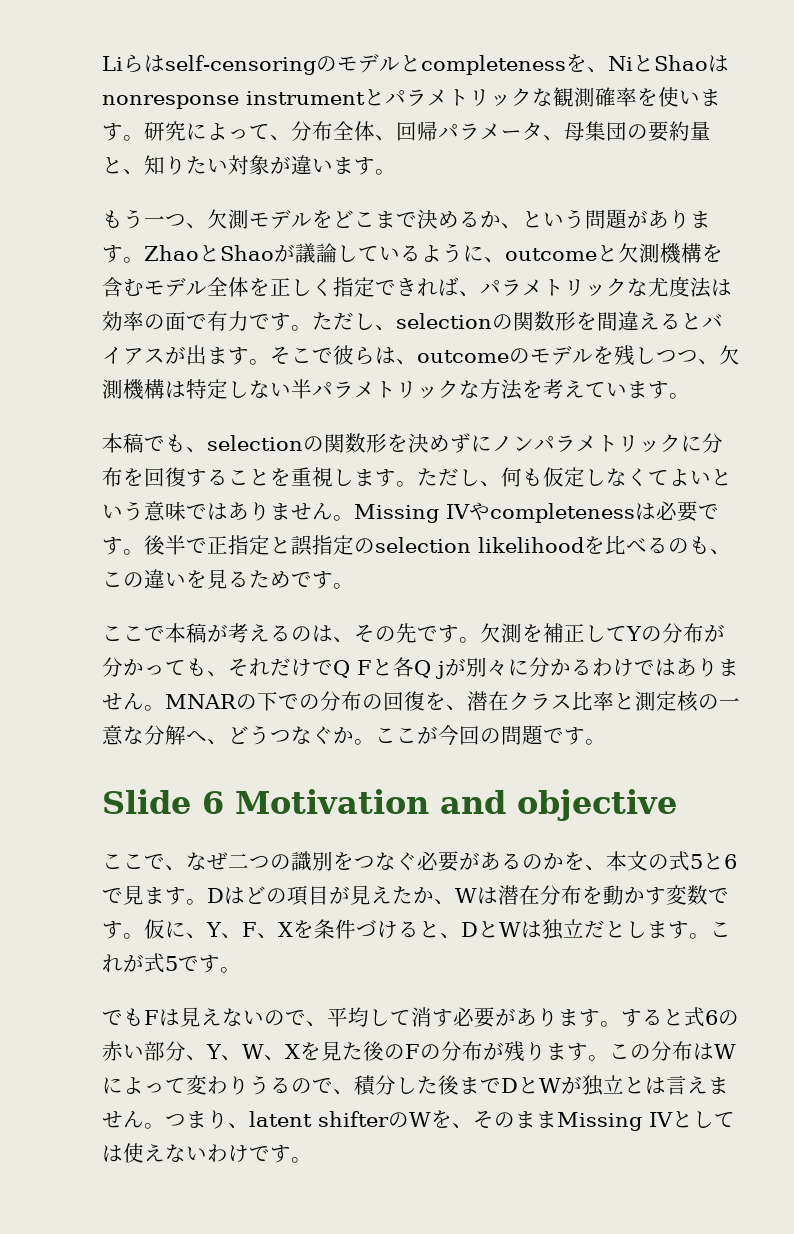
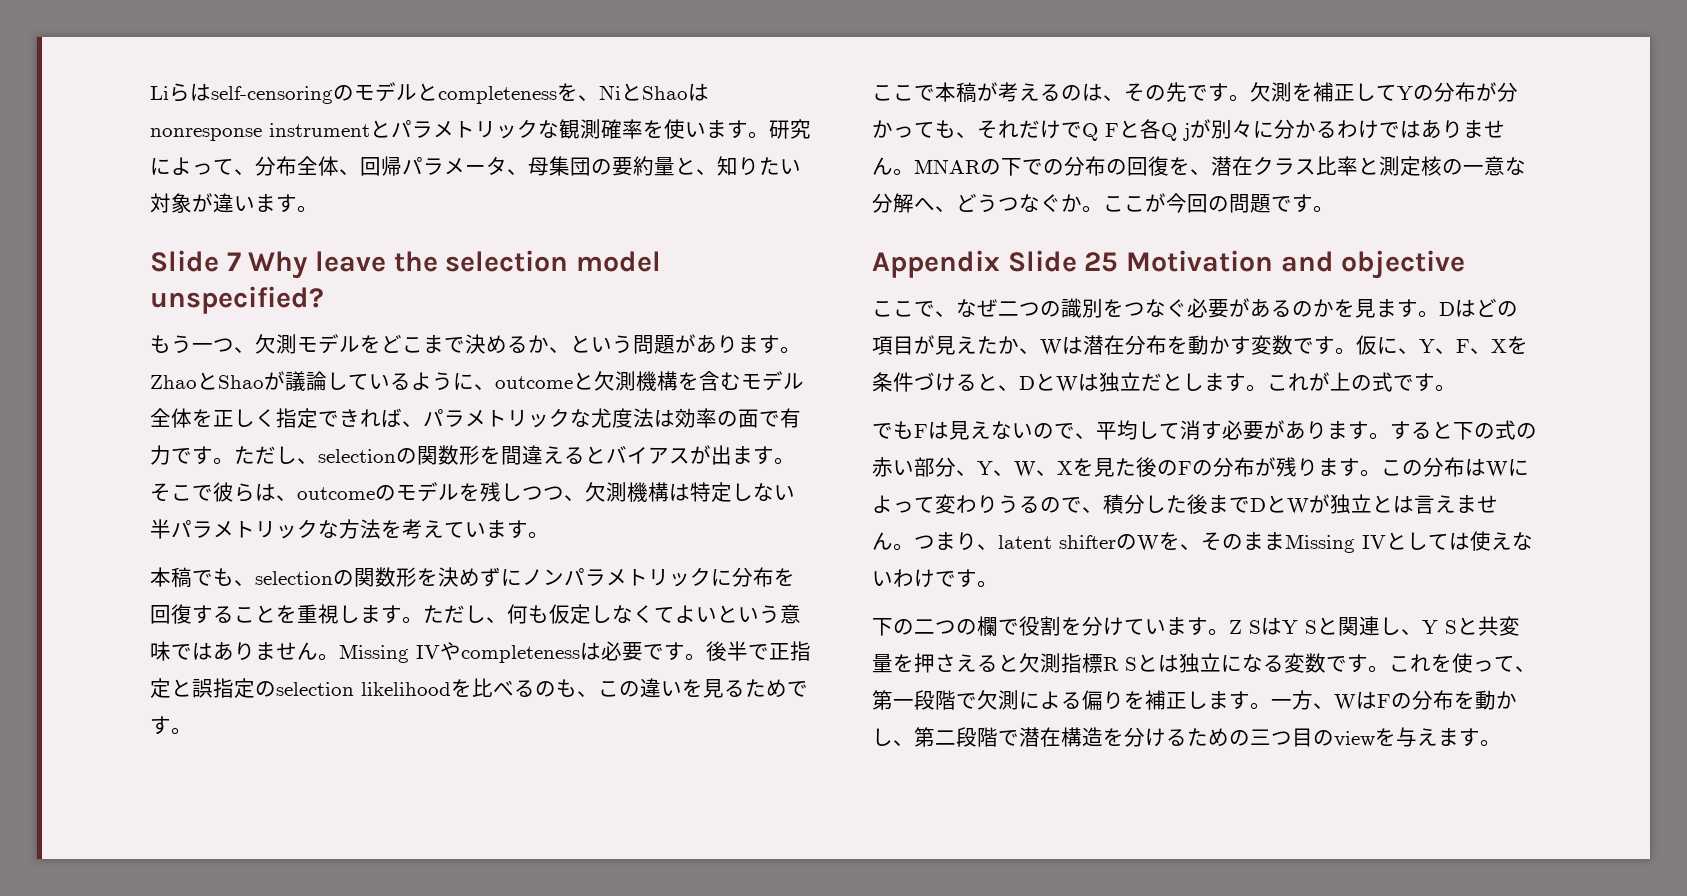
(396, 172) none -> [150,250,662,279] [150,286,324,314] // Slide 7 Why leave the selection model unspecified?
[102,789,224,814] Slide 6 -> [872,250,1119,278] Appendix Slide 25
[585,851,737,871] [102,888,123,903] 、本文の式5と6で -> (1355, 308) none
[144,953,178,973] 式5 -> [1330,372,1393,392] 上の式
[684,1007,718,1027] 式6 -> [1453,420,1516,440] 下の式
(312, 1160) none -> [872,616,1520,636] [872,653,1536,673] [872,690,1517,711] [872,727,1501,747] // 下の二つの欄で役割を分けています。Z SはY Sと関連し、Y Sと共変量を押さえると欠測指標R Sとは独立になる変数です。これを使って、第一段階で欠測による偏りを補正します。一方、WはFの分布を動かし、第二段階で潜在構造を分けるための三つ目のviewを与えます。

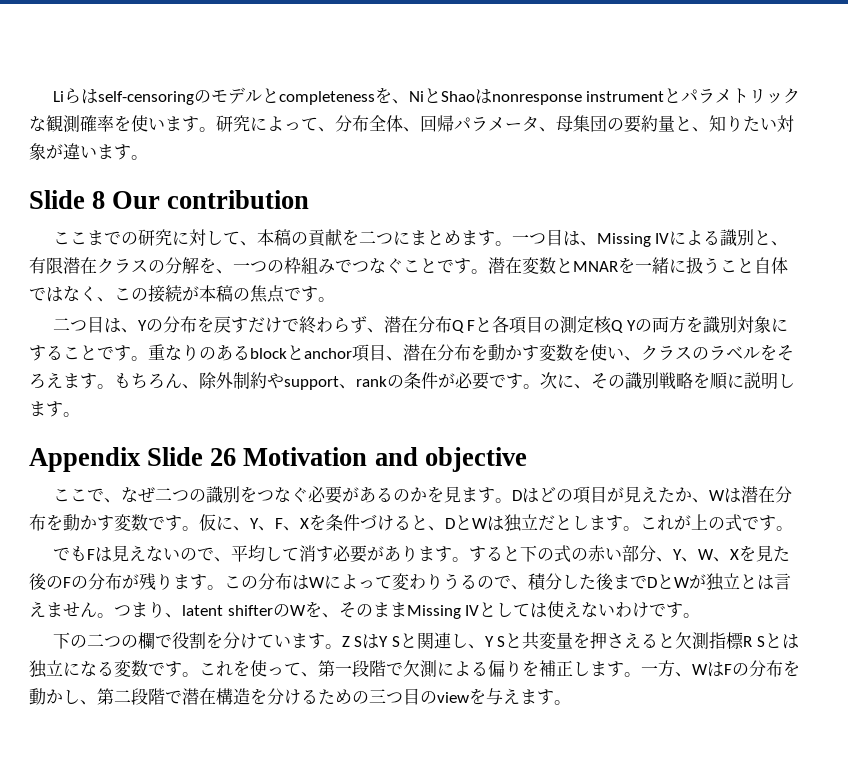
[226,250,662,279] [150,286,324,314] [150,334,801,354] [150,371,804,391] [150,408,801,428] [150,445,795,465] [150,482,795,502] [150,519,549,539] [150,567,795,588] [150,604,801,624] [150,641,811,663] [150,678,808,698] [150,716,192,735] [872,82,1518,103] [872,119,1505,141] [872,156,1526,176] [872,193,1292,213] 7 Why leave the selection model unspecified? // もう一つ、欠測モデルをどこまで決めるか、という問題があります。ZhaoとShaoが議論しているように、outcomeと欠測機構を含むモデル全体を正しく指定できれば、パラメトリックな尤度法は効率の面で有力です。ただし、selectionの関数形を間違えるとバイアスが出ます。そこで彼らは、outcomeのモデルを残しつつ、欠測機構は特定しない半パラメトリックな方法を考えています。 // 本稿でも、selectionの関数形を決めずにノンパラメトリックに分布を回復することを重視します。ただし、何も仮定しなくてよいという意味ではありません。Missing IVやcompletenessは必要です。後半で正指定と誤指定のselection likelihoodを比べるのも、この違いを見るためです。 // ここで本稿が考えるのは、その先です。欠測を補正してYの分布が分かっても、それだけでQ Fと各Q jが別々に分かるわけではありません。MNARの下での分布の回復を、潜在クラス比率と測定核の一意な分解へ、どうつなぐか。ここが今回の問題で -> [92,190,310,209] [52,229,789,247] [29,257,788,274] [29,285,335,303] [52,316,788,334] [29,344,794,362] [29,372,795,390] [29,401,46,416] 8 Our contribution // ここまでの研究に対して、本稿の貢献を二つにまとめます。一つ目は、Missing IVによる識別と、有限潜在クラスの分解を、一つの枠組みでつなぐことです。潜在変数とMNARを一緒に扱うこと自体ではなく、この接続が本稿の焦点です。 // 二つ目は、Yの分布を戻すだけで終わらず、潜在分布Q Fと各項目の測定核Q Yの両方を識別対象にすることです。重なりのあるblockとanchor項目、潜在分布を動かす変数を使い、クラスのラベルをそろえます。もちろん、除外制約やsupport、rankの条件が必要です。次に、その識別戦略を順に説明しま
[1084,252,1119,272] 25 -> [210,448,237,466] 26

